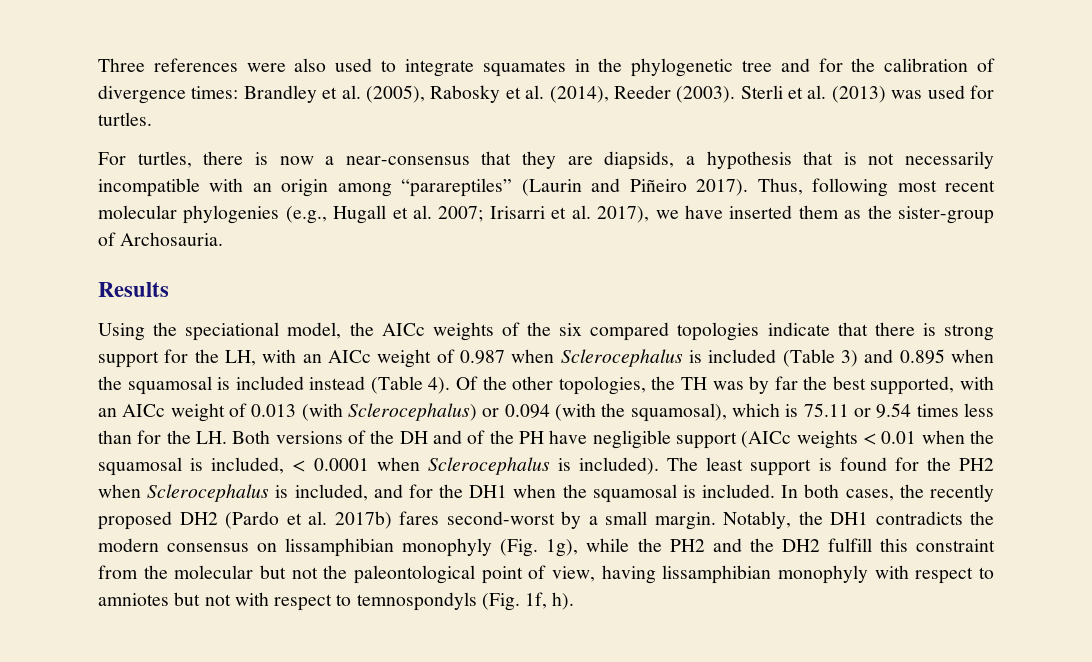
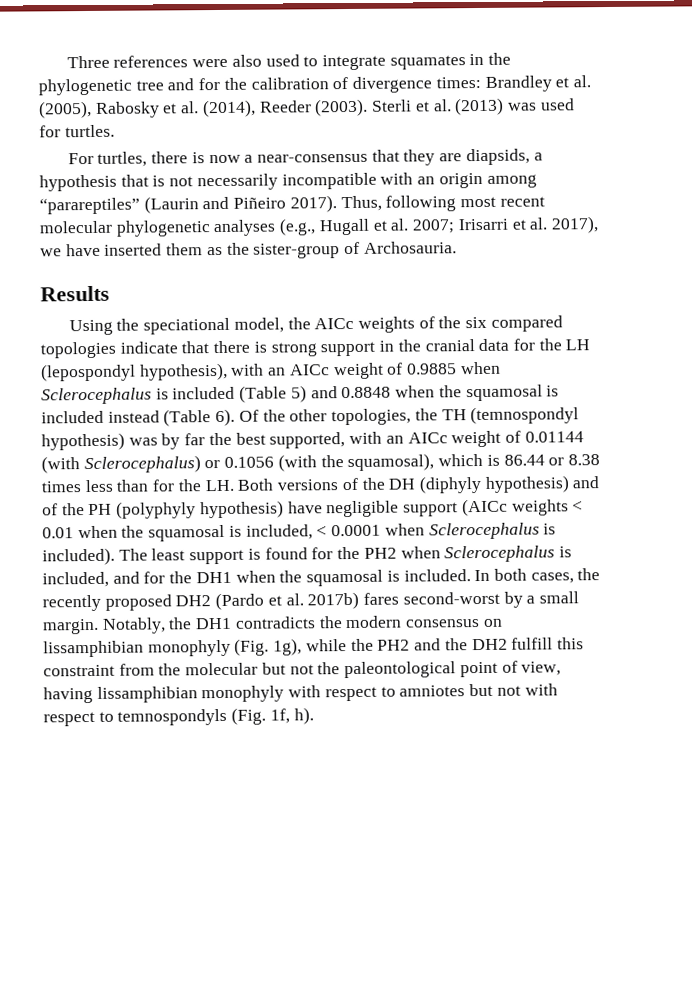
[183,205,280,224] phylogenies -> [115,219,277,237] phylogenetic analyses
[164,349,505,368] for the LH, with an AICc weight of 0.987 -> [379,338,591,352] [41,362,458,382] in the cranial data for the LH (lepospondyl hypothesis), with an AICc weight of 0.9885
[841,349,945,367] 3) and 0.895 -> [290,385,392,403] 5) and 0.8848
[428,377,451,394] 4). -> [215,408,236,427] 6).
(707, 383) none -> [470,406,580,425] [41,432,125,451] (temnospondyl hypothesis)
[251,404,297,417] 0.013 -> [524,431,584,443] 0.01144
[504,404,550,418] 0.094 -> [224,456,275,468] 0.1056
[803,403,912,418] 75.11 or 9.54 -> [503,454,600,466] 86.44 or 8.38
(428, 437) none -> [418,475,570,494] (diphyly hypothesis)
(544, 437) none -> [116,500,284,519] (polyphyly hypothesis)

